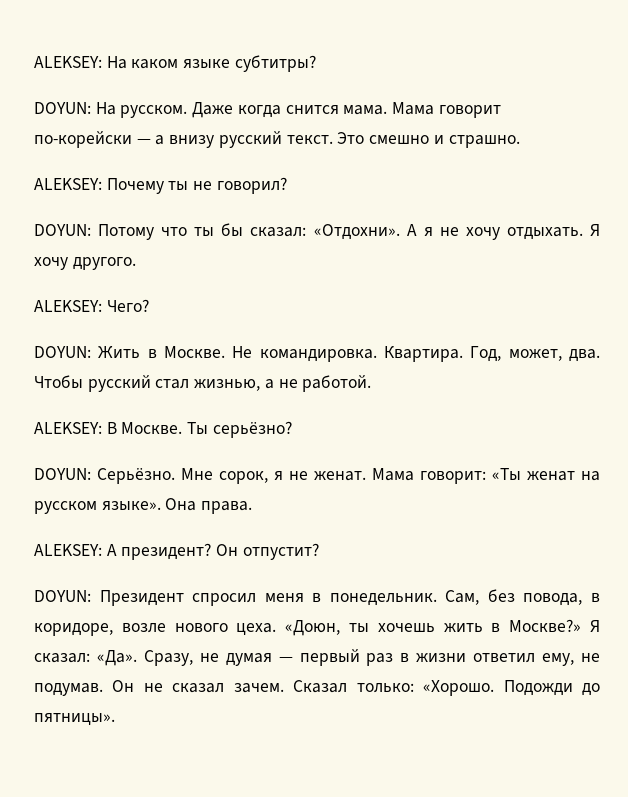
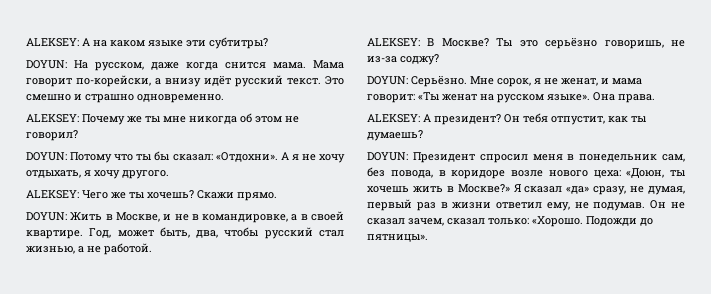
[34,56,127,69] ALEKSEY: На -> [26,38,107,47] ALEKSEY: А на
(231, 63) none -> [186,40,206,47] эти
[120,102,234,118] русском. Даже -> [95,62,179,71] русском, даже
[34,131,151,148] по-корейски — -> [76,75,151,87] по-корейски,
(215, 141) none -> [204,76,231,86] идёт
[448,135,520,148] страшно. -> [85,94,224,103] страшно одновременно.
[168,181,189,190] ты -> [127,113,282,124] же ты мне никогда об этом
[506,224,600,240] отдыхать. Я -> [26,170,91,178] отдыхать, я
[106,299,149,312] [34,346,601,362] [34,375,83,388] Чего? // DOYUN: Жить в Москве. Не командировка. Квартира. Год, может, два. Чтобы -> [82,190,277,201] [26,211,345,223] [26,227,259,239] Чего же ты хочешь? Скажи прямо. // DOYUN: Жить в Москве, и не в командировке, а в своей квартире. Год, может быть, два, чтобы
[121,421,292,438] Москве. Ты серьёзно? -> [441,38,685,49] [367,54,439,65] Москве? Ты это серьёзно говоришь, не из-за соджу?
[314,468,414,481] женат. Мама -> [561,78,642,86] женат, и мама
[242,543,319,560] отпустит? -> [523,113,646,125] [367,130,423,141] тебя отпустит, как ты думаешь?
[329,590,480,606] понедельник. Сам, -> [579,154,685,162] понедельник сам,
[34,623,113,636] коридоре, -> [451,170,506,179] коридоре
[236,623,277,636] цеха. -> [593,170,621,178] цеха:
[34,650,293,666] сказал: «Да». Сразу, не думая — -> [524,186,685,195] сказал «да» сразу, не думая,
[233,680,348,693] зачем. Сказал -> [408,218,485,226] зачем, сказал

